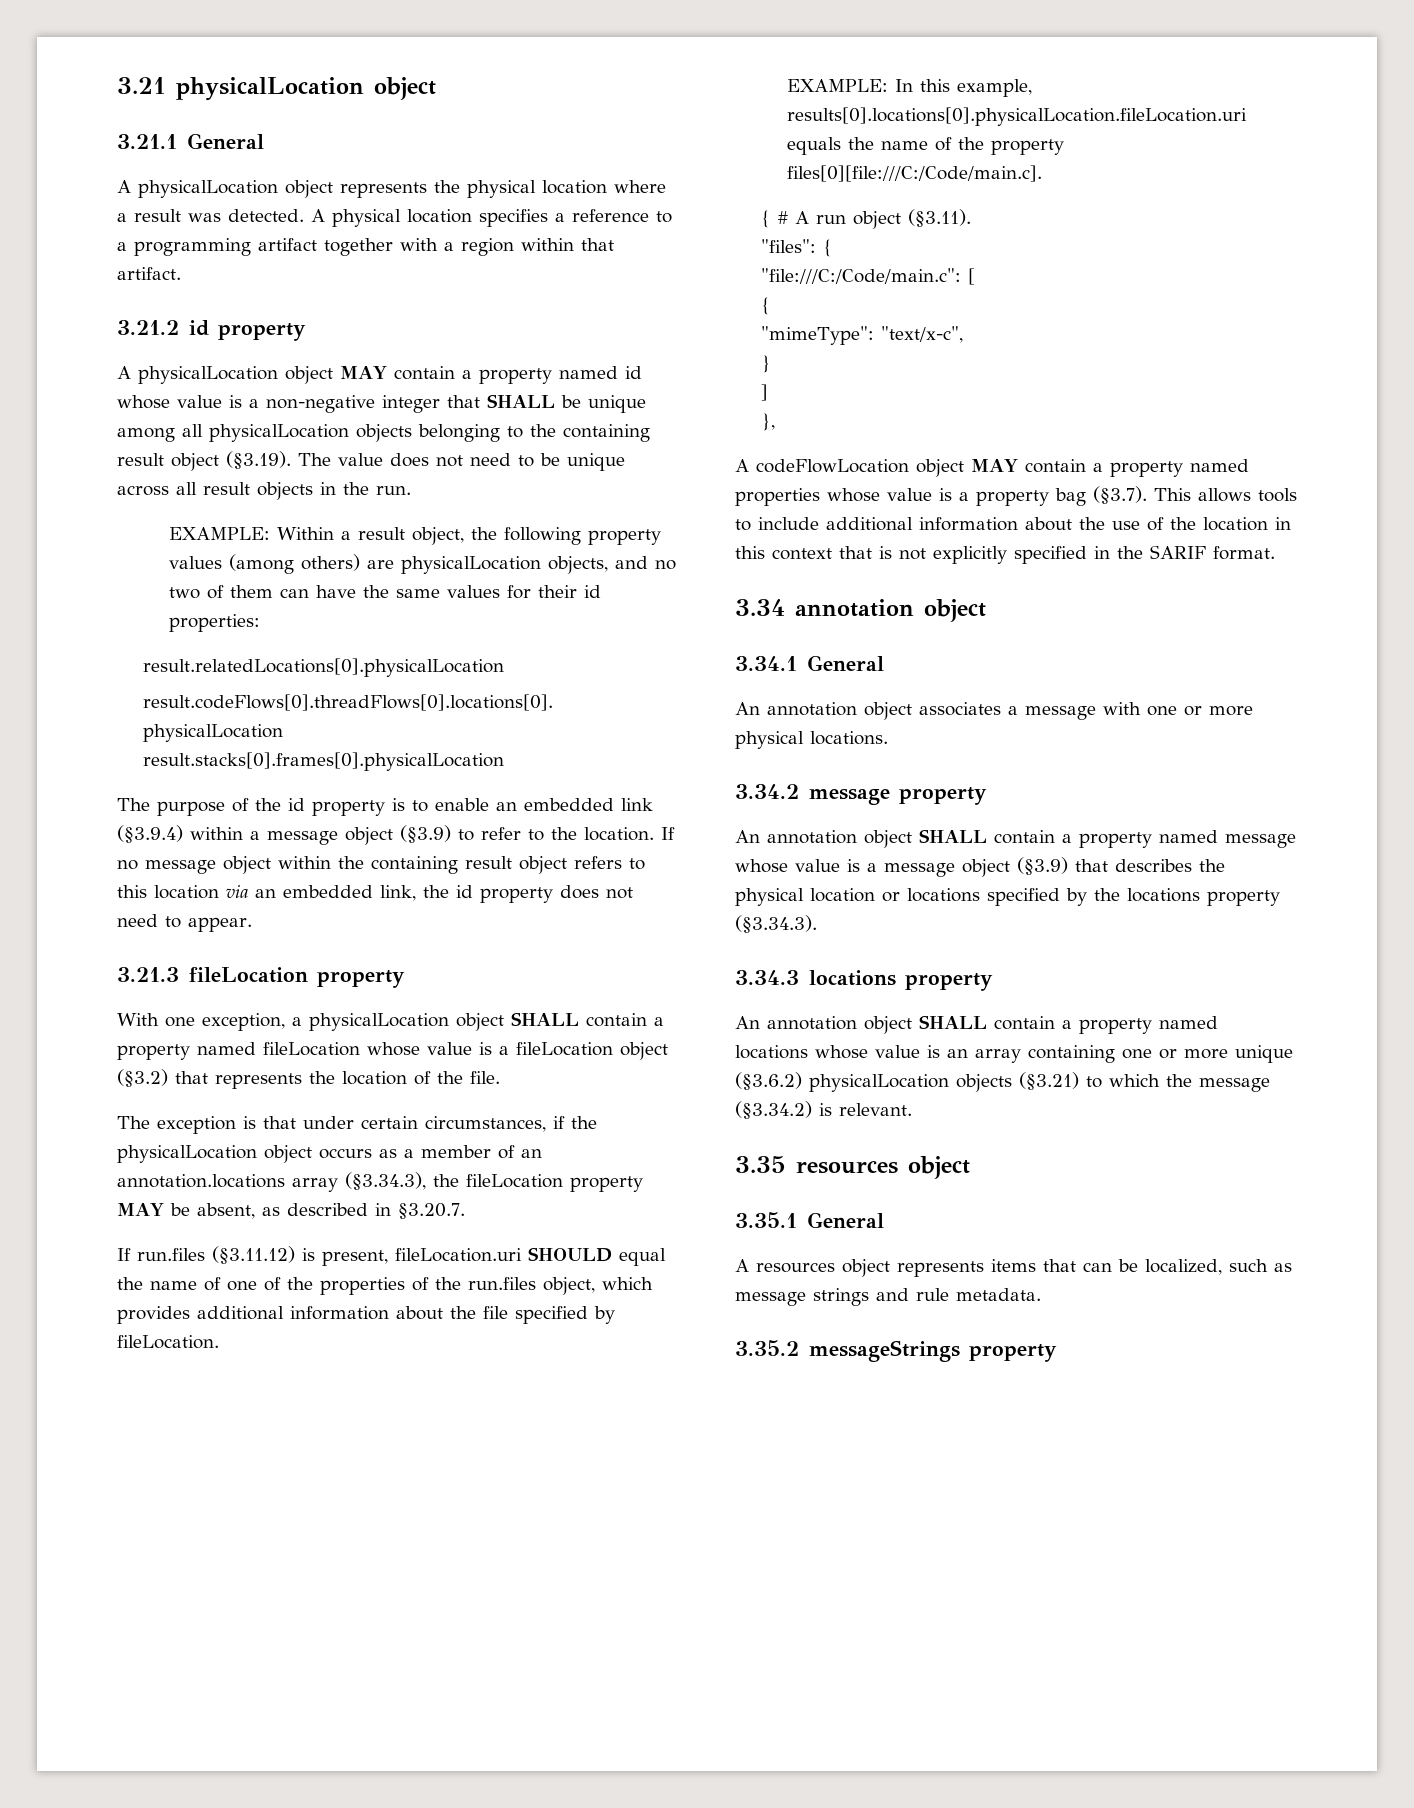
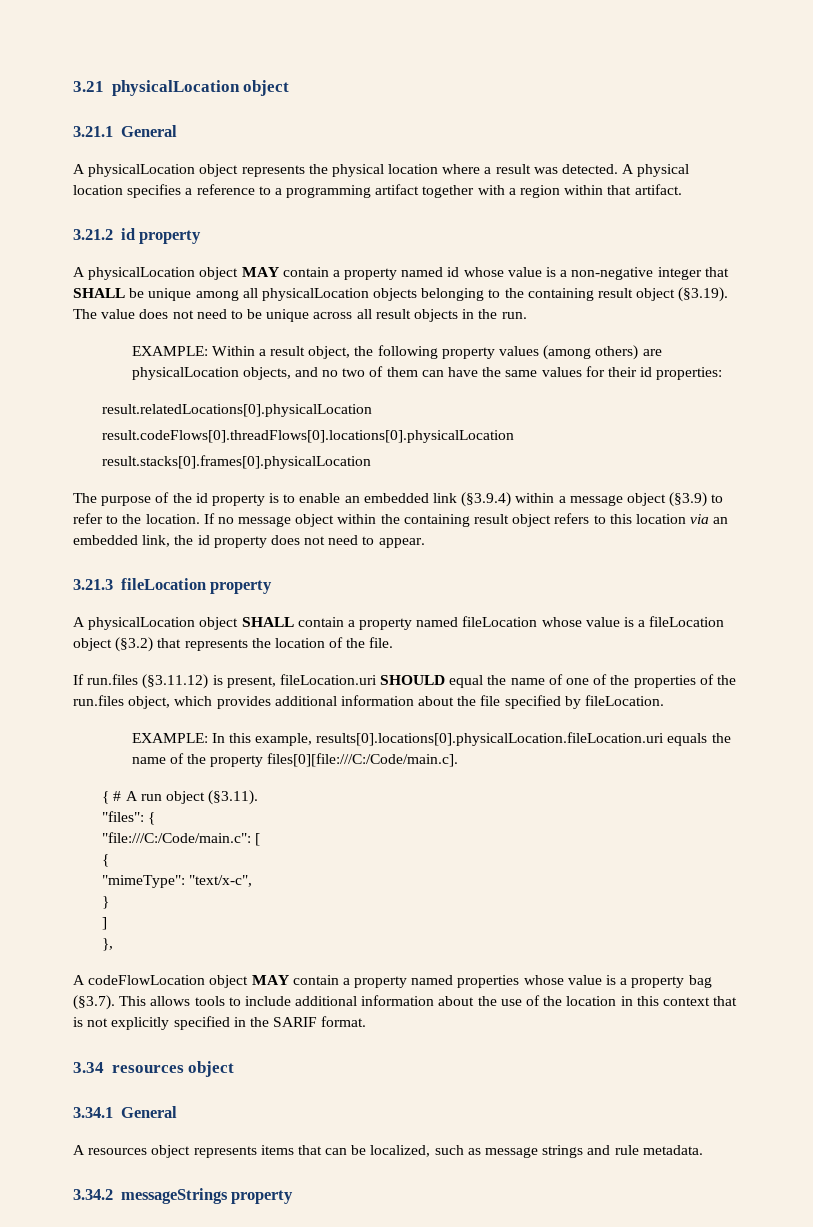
[117,1013,302,1031] With one exception, a -> [73,617,85,627] A
[117,1116,597,1134] [117,1145,542,1163] [117,1172,643,1192] [117,1203,465,1219] // The exception is that under certain circumstances, if the physicalLocation object occurs as a member of an annotation.locations array (§3.34.3), the fileLocation property MAY be absent, as described in §3.20.7. -> (394, 642) none
[794,599,986,622] [735,655,884,671] [735,702,1253,720] [735,731,888,749] [735,784,987,805] [735,829,1296,848] [735,857,1225,877] [735,888,1280,906] [735,915,817,933] [735,970,993,991] [735,1015,1218,1034] [735,1045,1293,1063] [735,1072,1270,1092] [735,1101,912,1119] [735,1156,786,1173] annotation object // 3.34.1 General // An annotation object associates a message with one or more physical locations. // 3.34.2 message property // An annotation object SHALL contain a property named message whose value is a message object (§3.9) that describes the physical location or locations specified by the locations property (§3.34.3). // 3.34.3 locations property // An annotation object SHALL contain a property named locations whose value is an array containing one or more unique (§3.6.2) physicalLocation objects (§3.21) to which the message (§3.34.2) is relevant. // 3.35 -> (104, 1067) none
[735,1212,797,1228] 3.35.1 -> [73,1107,113,1118] 3.34.1
[735,1340,799,1356] 3.35.2 -> [73,1189,113,1200] 3.34.2

